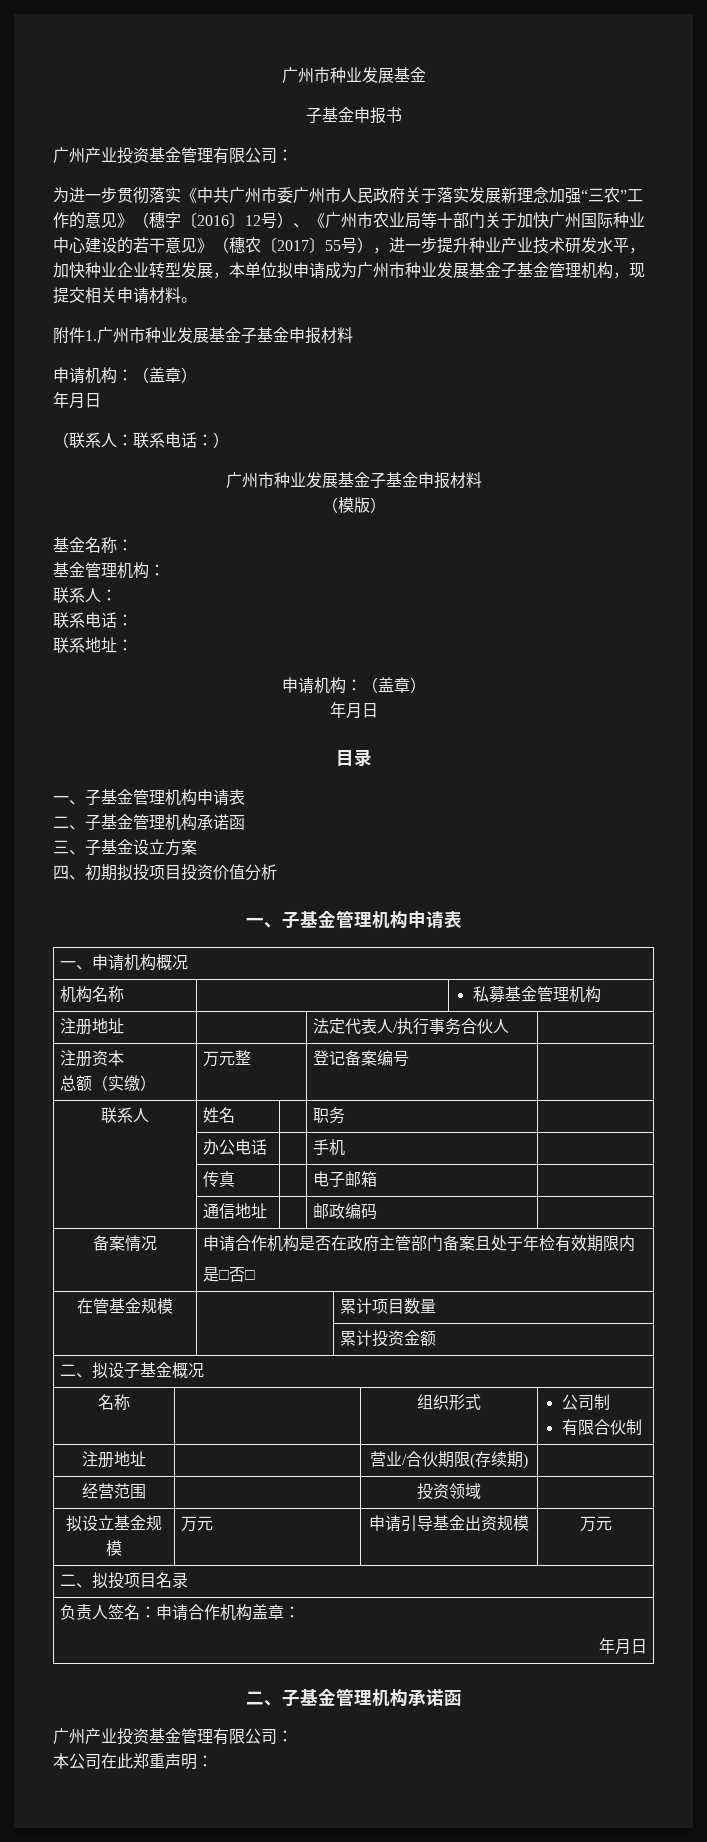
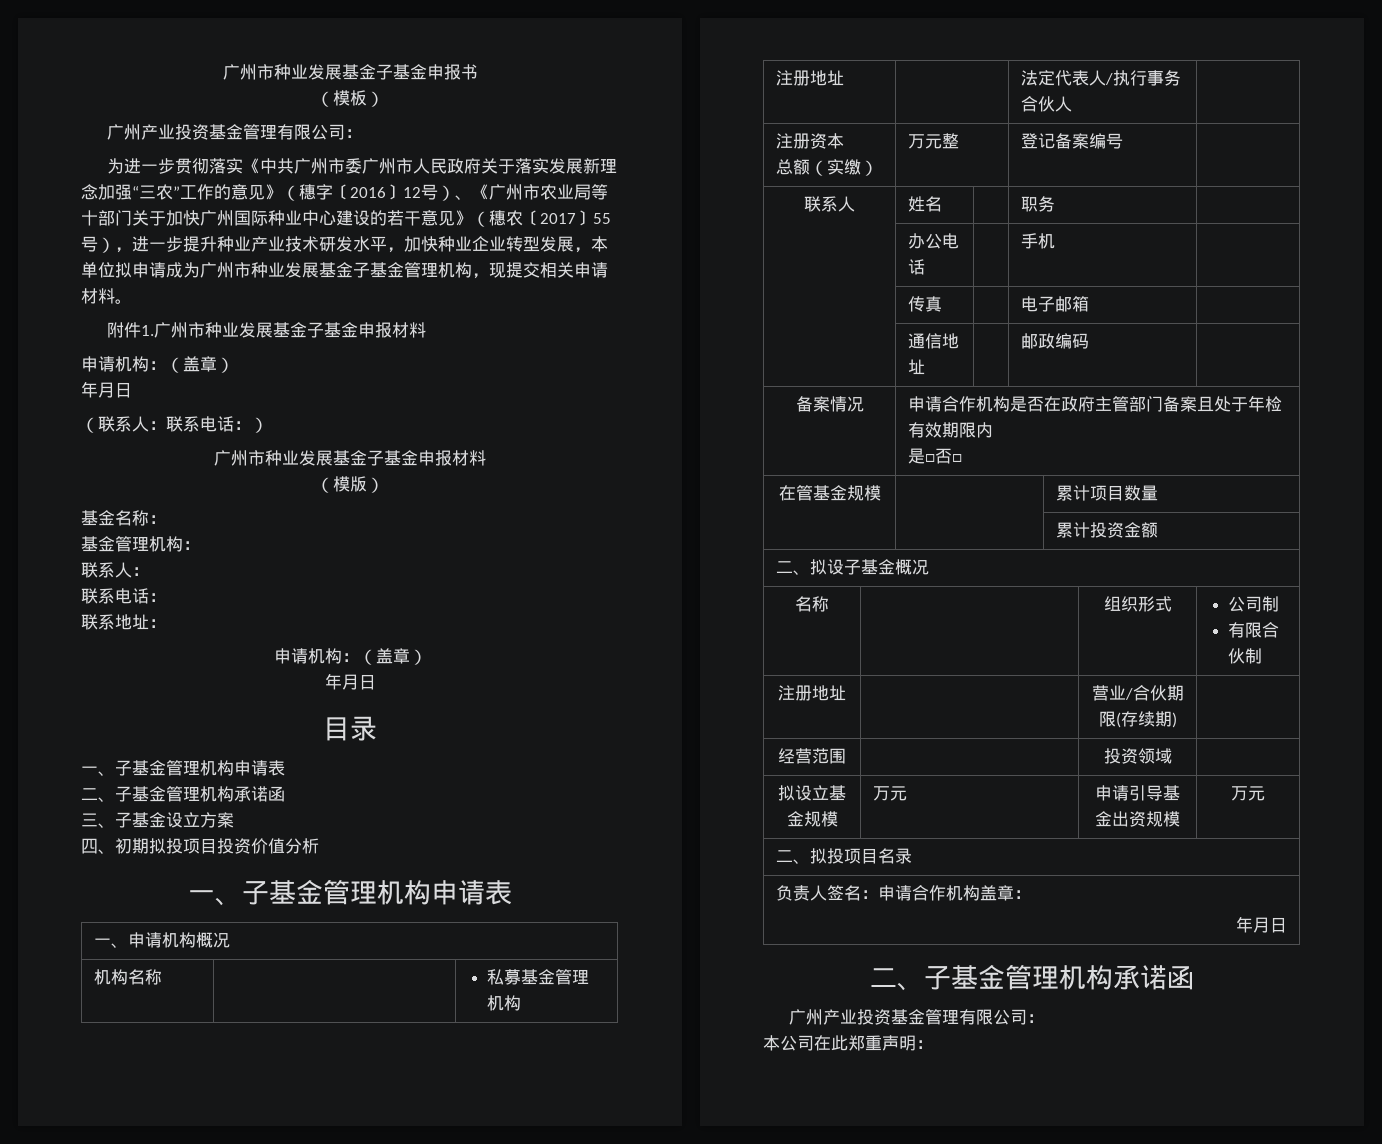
[281,67,426,83] 广州市种业发展基金 // -> [222,64,376,80] 广州市种业发展基金
(402, 115) none -> [316,90,384,107] // （模板）

